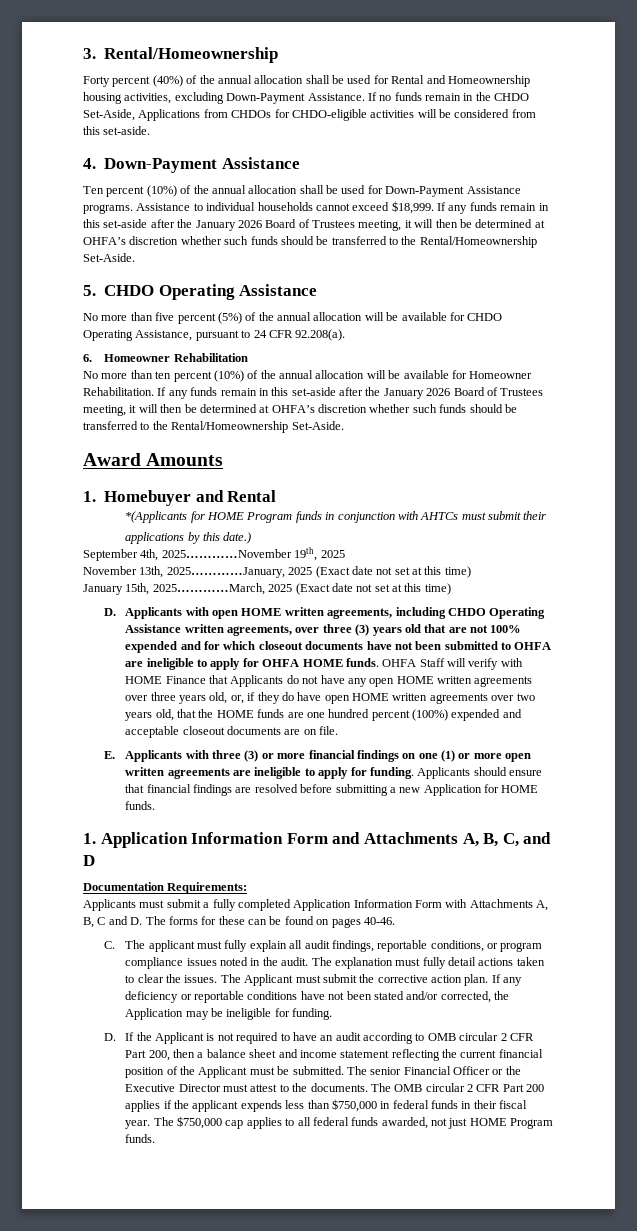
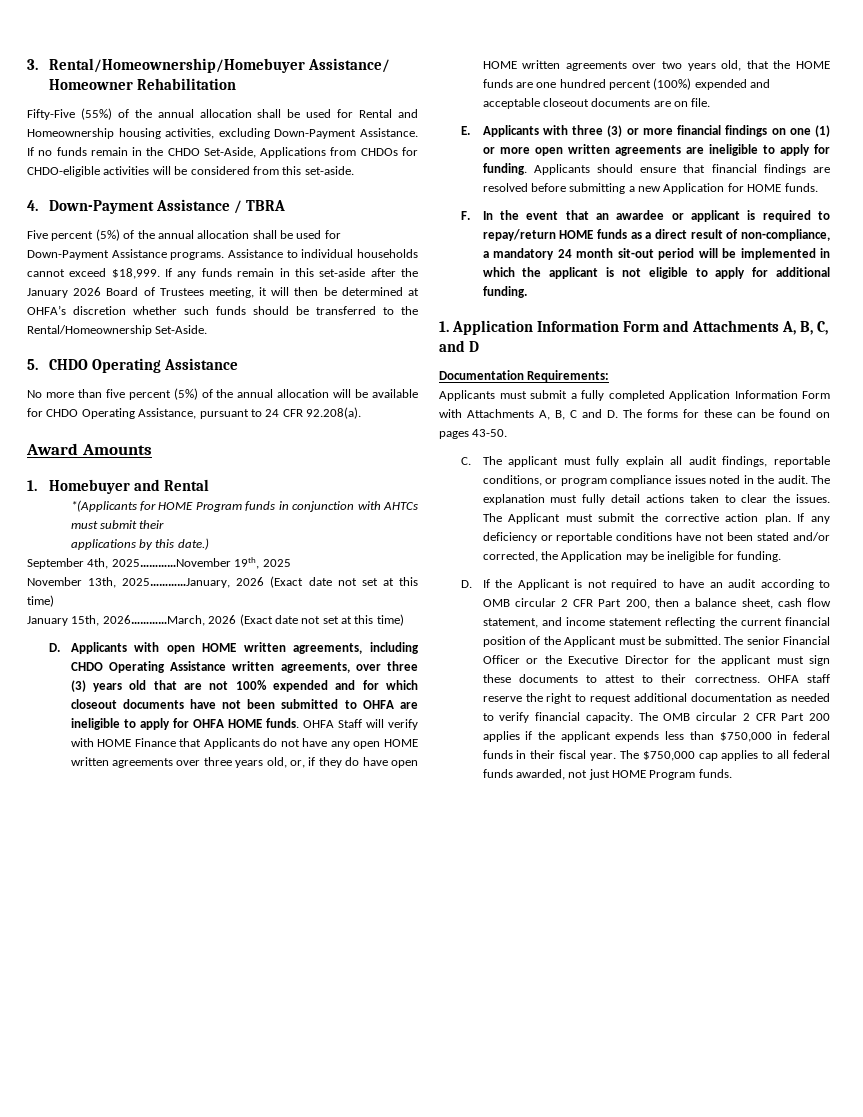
[104,47,279,63] [83,75,183,87] Rental/Homeownership // Forty percent (40%) -> [48,58,390,73] [48,78,236,90] [27,108,112,120] Rental/Homeownership/Homebuyer Assistance/ Homeowner Rehabilitation // Fifty-Five (55%)
[83,185,177,197] // Ten percent (10%) -> [233,200,285,214] [27,229,120,241] / TBRA // Five percent (5%)
[83,353,248,362] [83,370,533,382] [83,387,544,399] [83,404,517,416] [83,421,344,433] // 6. Homeowner Rehabilitation // No more than ten percent (10%) of the annual allocation will be available for Homeowner Rehabilitation. If any funds remain in this set-aside after the January 2026 Board of Trustees meeting, it will then be determined at OHFA’s discretion whether such funds should be transferred to the Rental/Homeownership Set-Aside. -> (361, 413) none
[288,567,313,575] 2025 -> [236,577,265,586] 2026
[152,583,293,595] 2025…………March, 2025 -> [102,615,237,626] 2026…………March, 2026
(156, 805) none -> [460,210,831,222] [482,229,831,241] [482,248,830,260] [482,267,830,279] [482,286,527,298] // F. In the event that an awardee or applicant is required to repay/return HOME funds as a direct result of non-compliance, a mandatory 24 month sit-out period will be implemented in which the applicant is not eligible to apply for additional funding.
[363,917,395,925] 40-46. -> [472,429,508,437] 43-50.
[249,1049,277,1058] sheet -> [741,598,831,609] [482,618,538,628] sheet, cash flow statement,
[223,1083,368,1092] must attest to the documents. -> [675,655,830,666] [482,674,831,683] [482,693,830,704] [482,712,633,723] for the applicant must sign these documents to attest to their correctness. OHFA staff reserve the right to request additional documentation as needed to verify financial capacity.

